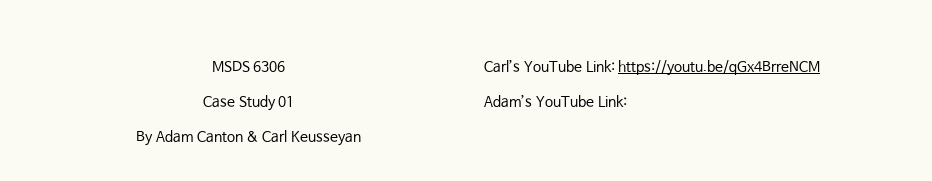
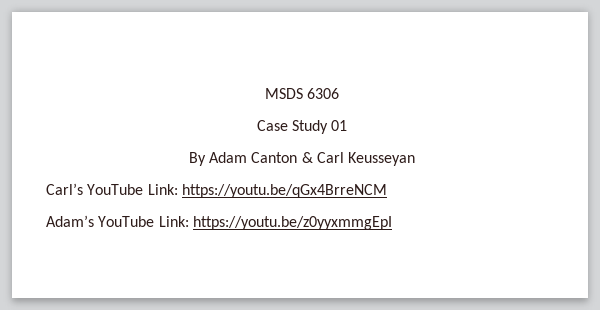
(627, 101) none -> [192,216,392,230] https://youtu.be/z0yyxmmgEpI

